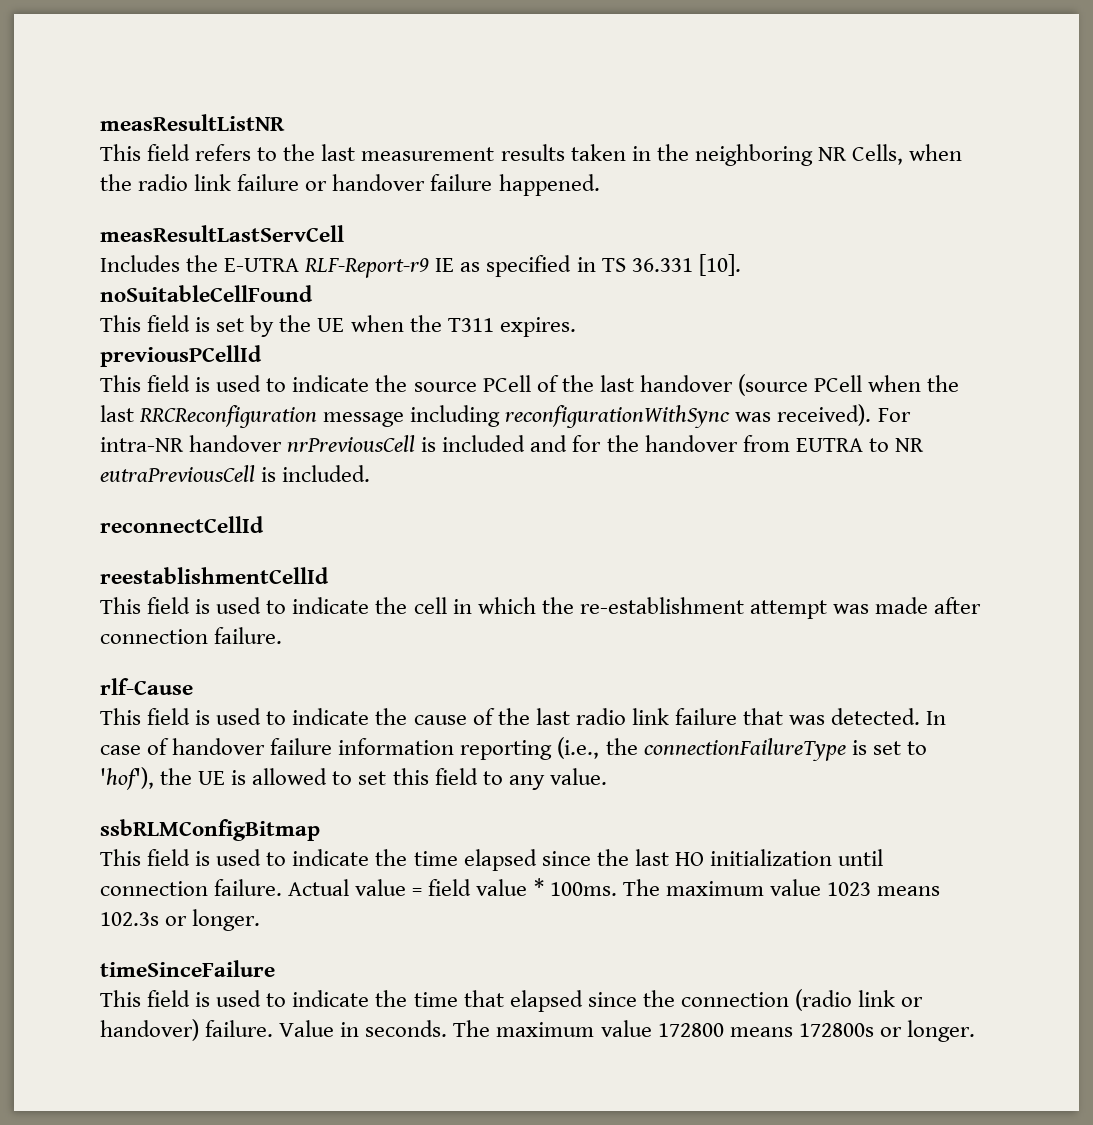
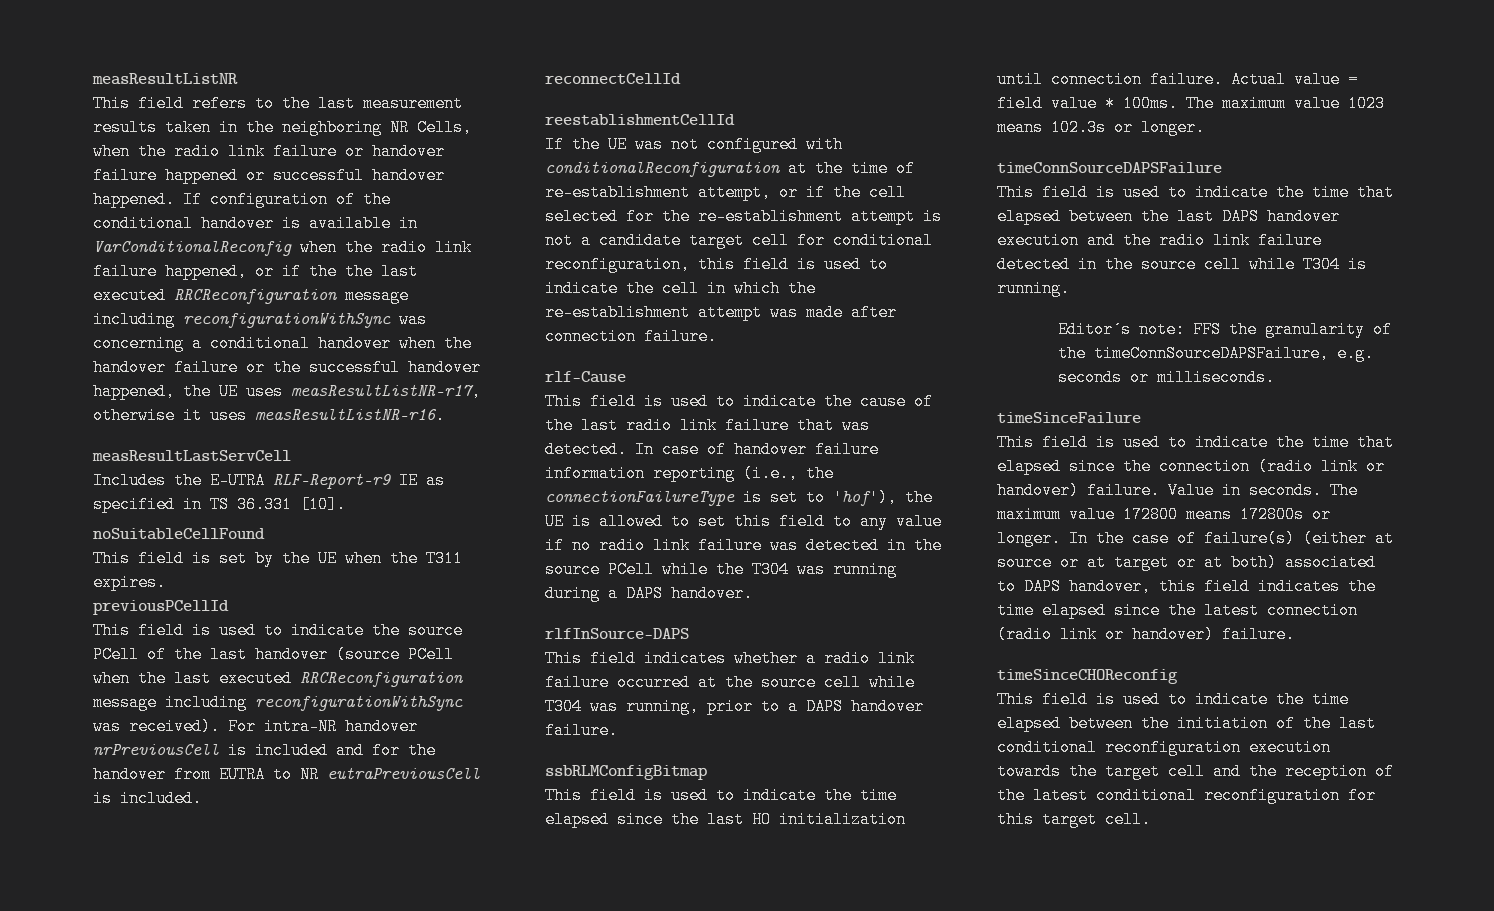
[498,174,600,196] happened. -> [165,167,445,184] [93,191,391,208] [93,215,418,232] [93,239,472,256] [93,263,418,280] [93,287,409,304] [93,311,427,328] [93,335,472,352] [93,359,481,376] [93,383,481,400] [93,407,445,424] happened or successful handover happened. If configuration of the conditional handover is available in VarConditionalReconfig when the radio link failure happened, or if the the last executed RRCReconfiguration message including reconfigurationWithSync was concerning a conditional handover when the handover failure or the successful handover happened, the UE uses measResultListNR-r17, otherwise it uses measResultListNR-r16.
(134, 413) none -> [219,670,292,687] executed
[100,597,141,614] This -> [545,136,843,153] [545,160,915,177] [545,184,906,201] [545,208,942,225] [545,232,933,249] [545,256,735,273] If the UE was not configured with conditionalReconfiguration at the time of re-establishment attempt, or if the cell selected for the re-establishment attempt is not a candidate target cell for conditional reconfiguration, this
[549,768,607,785] value. -> [896,513,942,530] [545,537,942,554] [545,561,897,578] [545,585,753,602] [545,628,689,639] [545,650,915,667] [545,674,915,691] [545,698,924,715] [545,722,618,739] value if no radio link failure was detected in the source PCell while the T304 was running during a DAPS handover. // rlfInSource-DAPS // This field indicates whether a radio link failure occurred at the source cell while T304 was running, prior to a DAPS handover failure.
(261, 920) none -> [997,162,1222,174] [997,184,1394,201] [997,208,1340,225] [997,232,1322,249] [997,256,1367,273] [997,280,1070,297] [1058,321,1393,338] [1058,345,1375,362] [1058,369,1276,386] // timeConnSourceDAPSFailure // This field is used to indicate the time that elapsed between the last DAPS handover execution and the radio link failure detected in the source cell while T304 is running. // Editor´s note: FFS the granularity of the timeConnSourceDAPSFailure, e.g. seconds or milliseconds.
(975, 1031) none -> [1069,530,1394,547] [997,554,1376,571] [997,578,1376,595] [997,602,1358,619] [997,626,1295,643] [997,669,1178,684] [997,691,1349,708] [997,715,1376,732] [997,739,1331,756] [997,763,1394,780] [997,787,1376,804] [997,811,1151,828] In the case of failure(s) (either at source or at target or at both) associated to DAPS handover, this field indicates the time elapsed since the latest connection (radio link or handover) failure. // timeSinceCHOReconfig // This field is used to indicate the time elapsed between the initiation of the last conditional reconfiguration execution towards the target cell and the reception of the latest conditional reconfiguration for this target cell.

